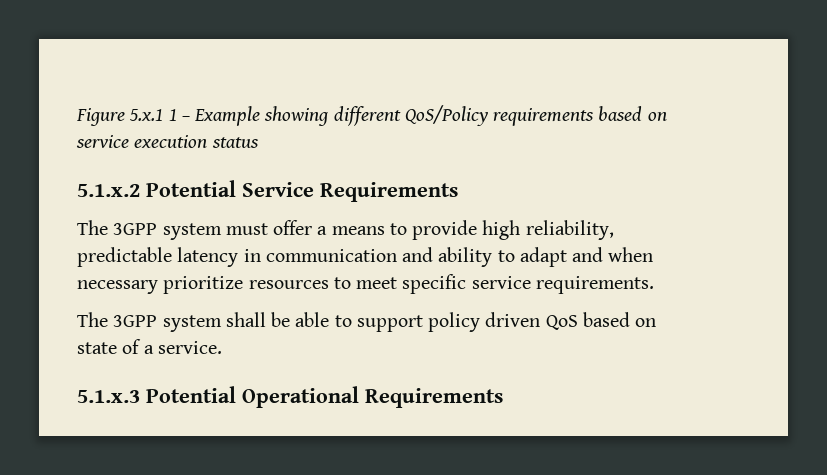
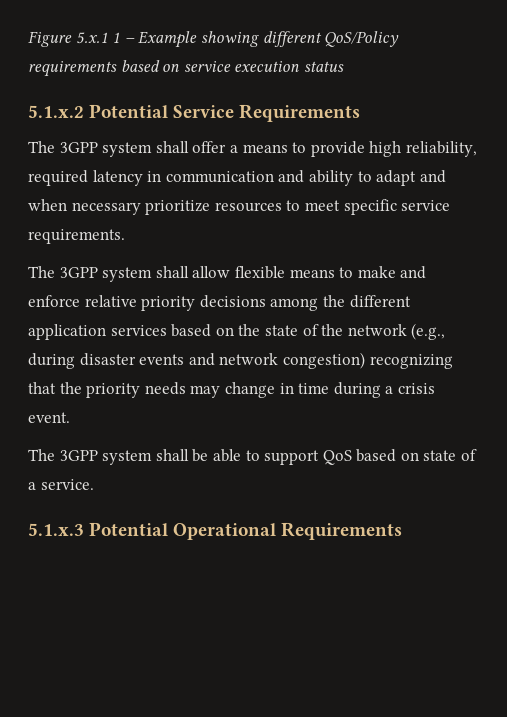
[225,223,268,235] must -> [155,141,189,153] shall
[77,247,172,267] predictable -> [28,170,88,186] required
(654, 285) none -> [28,266,427,282] [28,295,411,311] [28,323,446,340] [28,352,453,369] [28,382,435,398] [28,412,70,423] // The 3GPP system shall allow flexible means to make and enforce relative priority decisions among the different application services based on the state of the network (e.g., during disaster events and network congestion) recognizing that the priority needs may change in time during a crisis event.
[428,312,541,332] policy driven -> (320, 457) none

